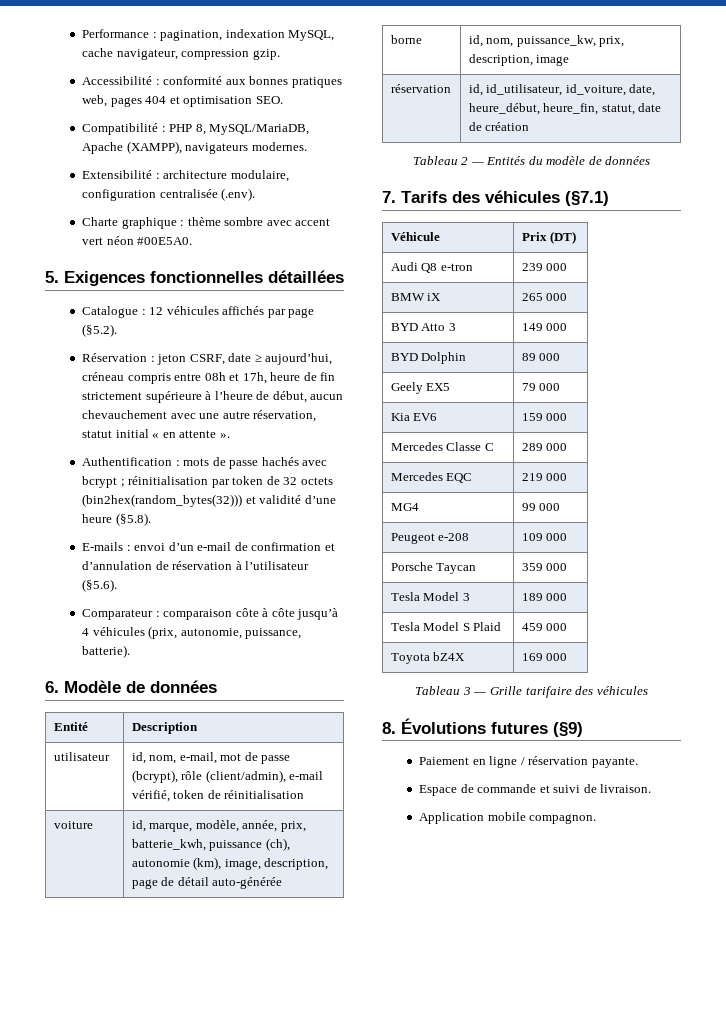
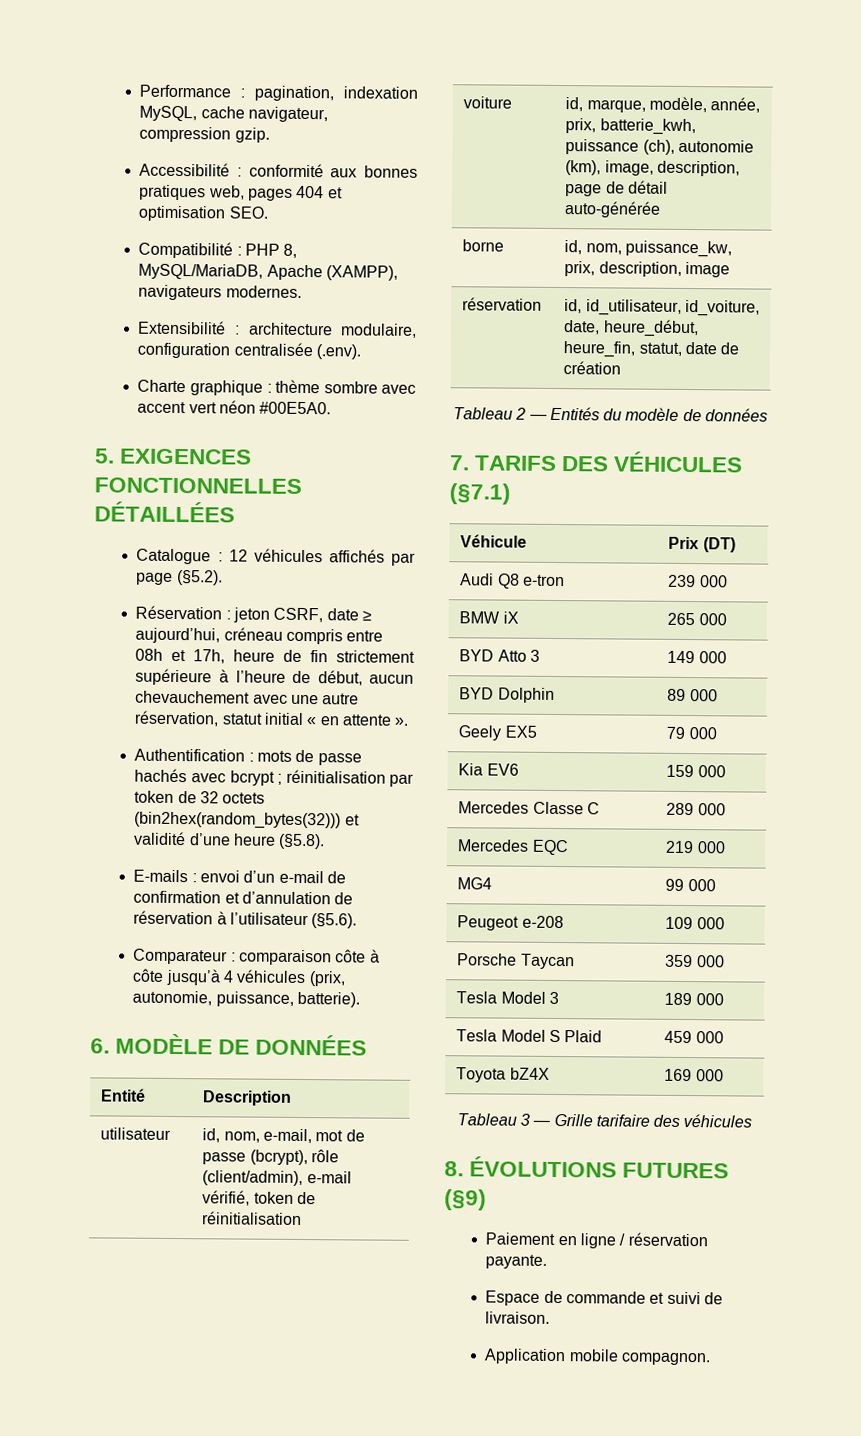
[64,270,344,286] Exigences fonctionnelles détaillées -> [119,448,253,465] [94,477,302,494] [94,501,235,523] EXIGENCES FONCTIONNELLES DÉTAILLÉES
[64,680,217,693] Modèle de données -> [115,1033,368,1056] MODÈLE DE DONNÉES
[401,190,560,203] Tarifs des véhicules -> [474,451,744,473] TARIFS DES VÉHICULES
[401,718,548,734] Évolutions futures -> [469,1156,730,1179] ÉVOLUTIONS FUTURES

